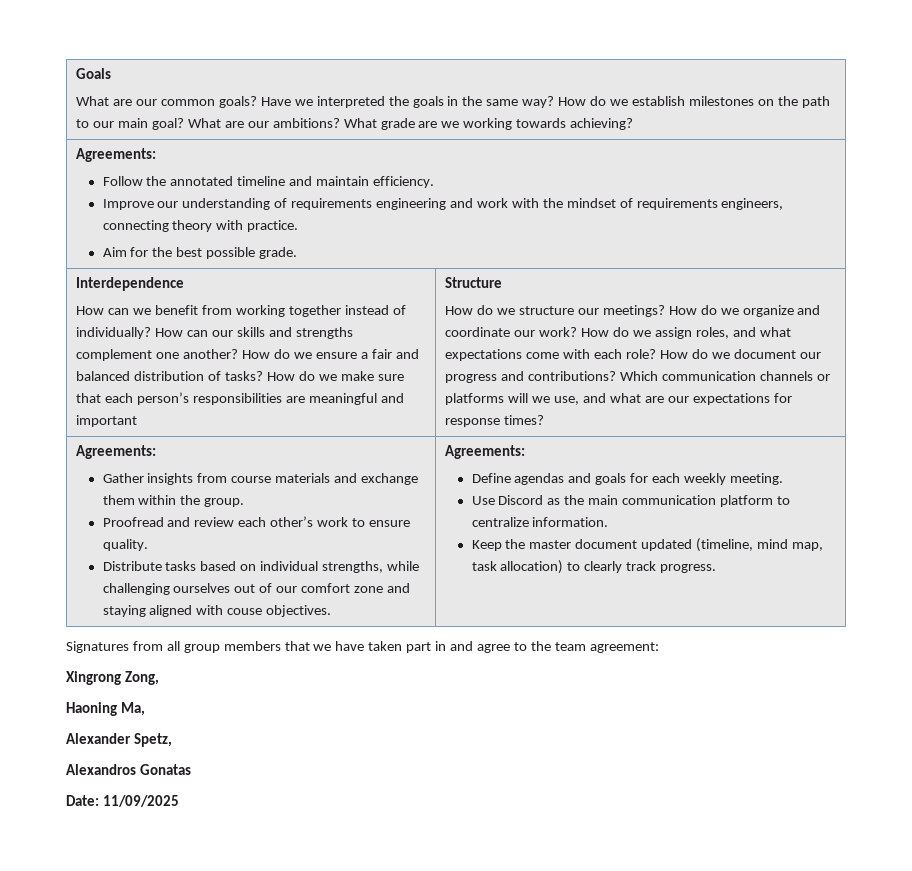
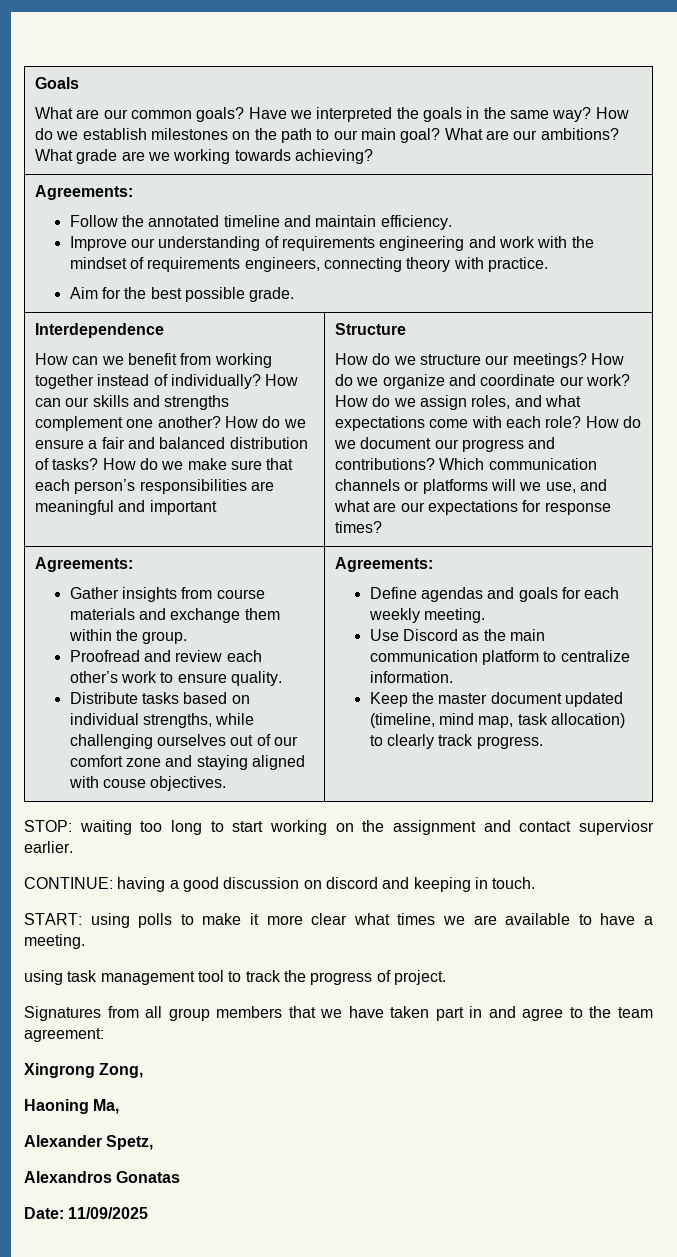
(717, 568) none -> [24,820,654,835] [24,841,73,853] [24,877,536,892] [24,913,654,928] [24,934,85,949] [24,970,446,985] // STOP: waiting too long to start working on the assignment and contact superviosr earlier. // CONTINUE: having a good discussion on discord and keeping in touch. // START: using polls to make it more clear what times we are available to have a meeting. // using task management tool to track the progress of project.

